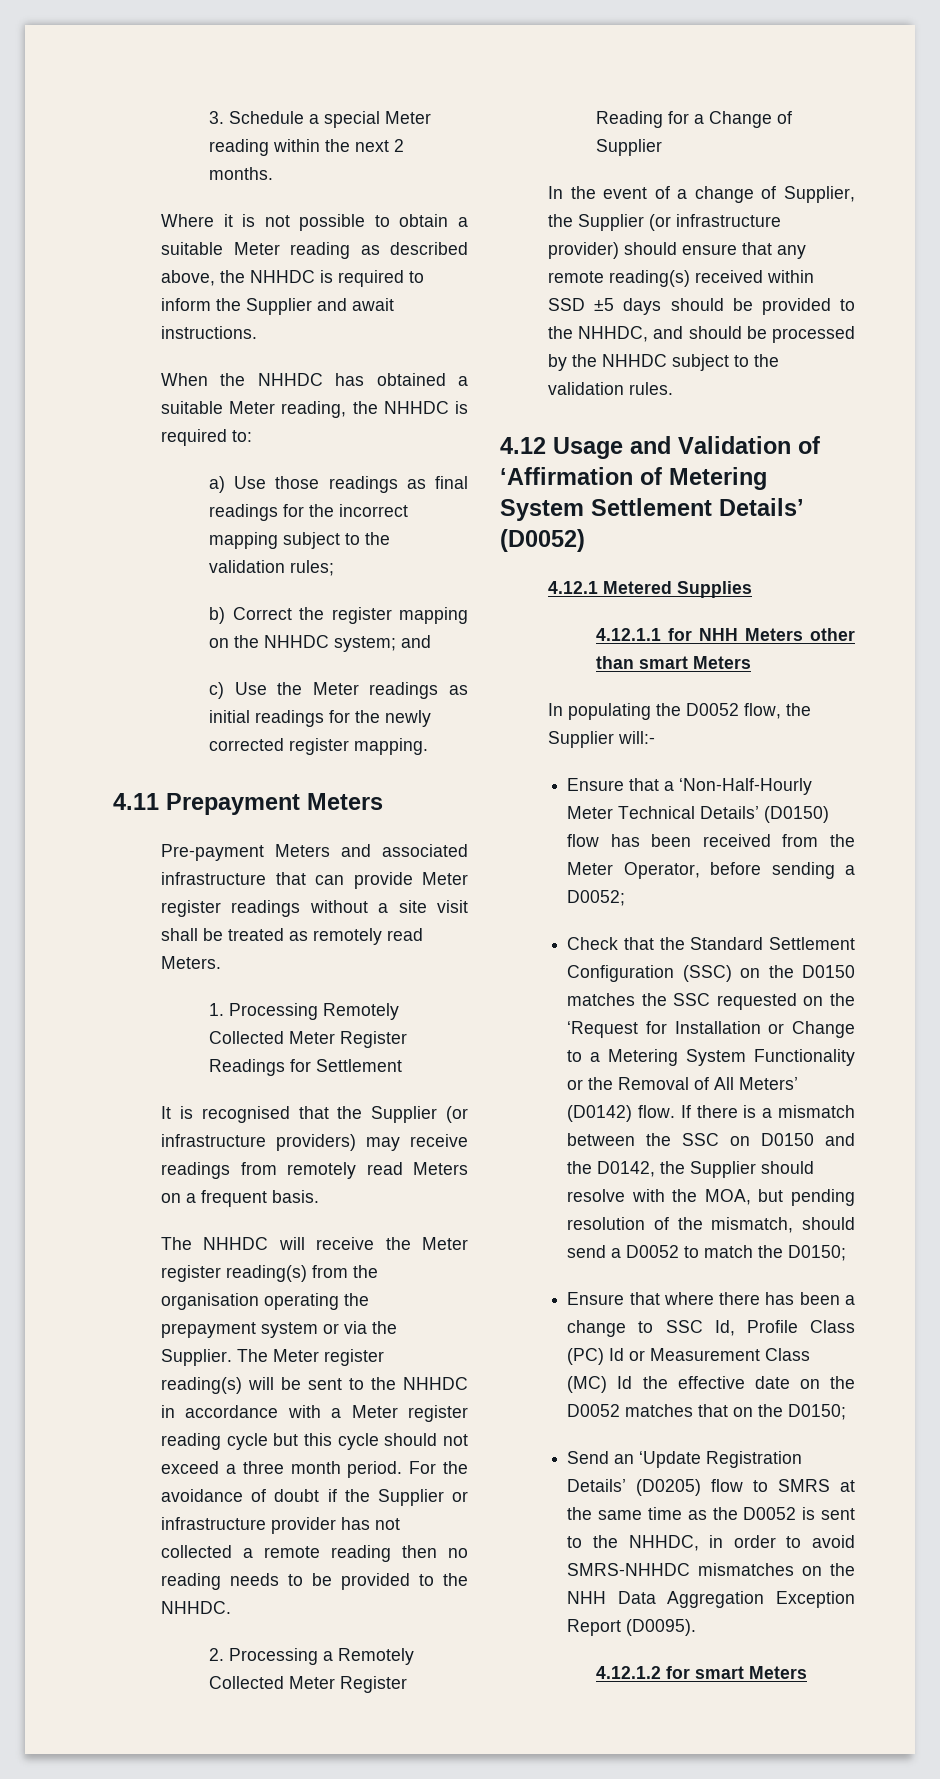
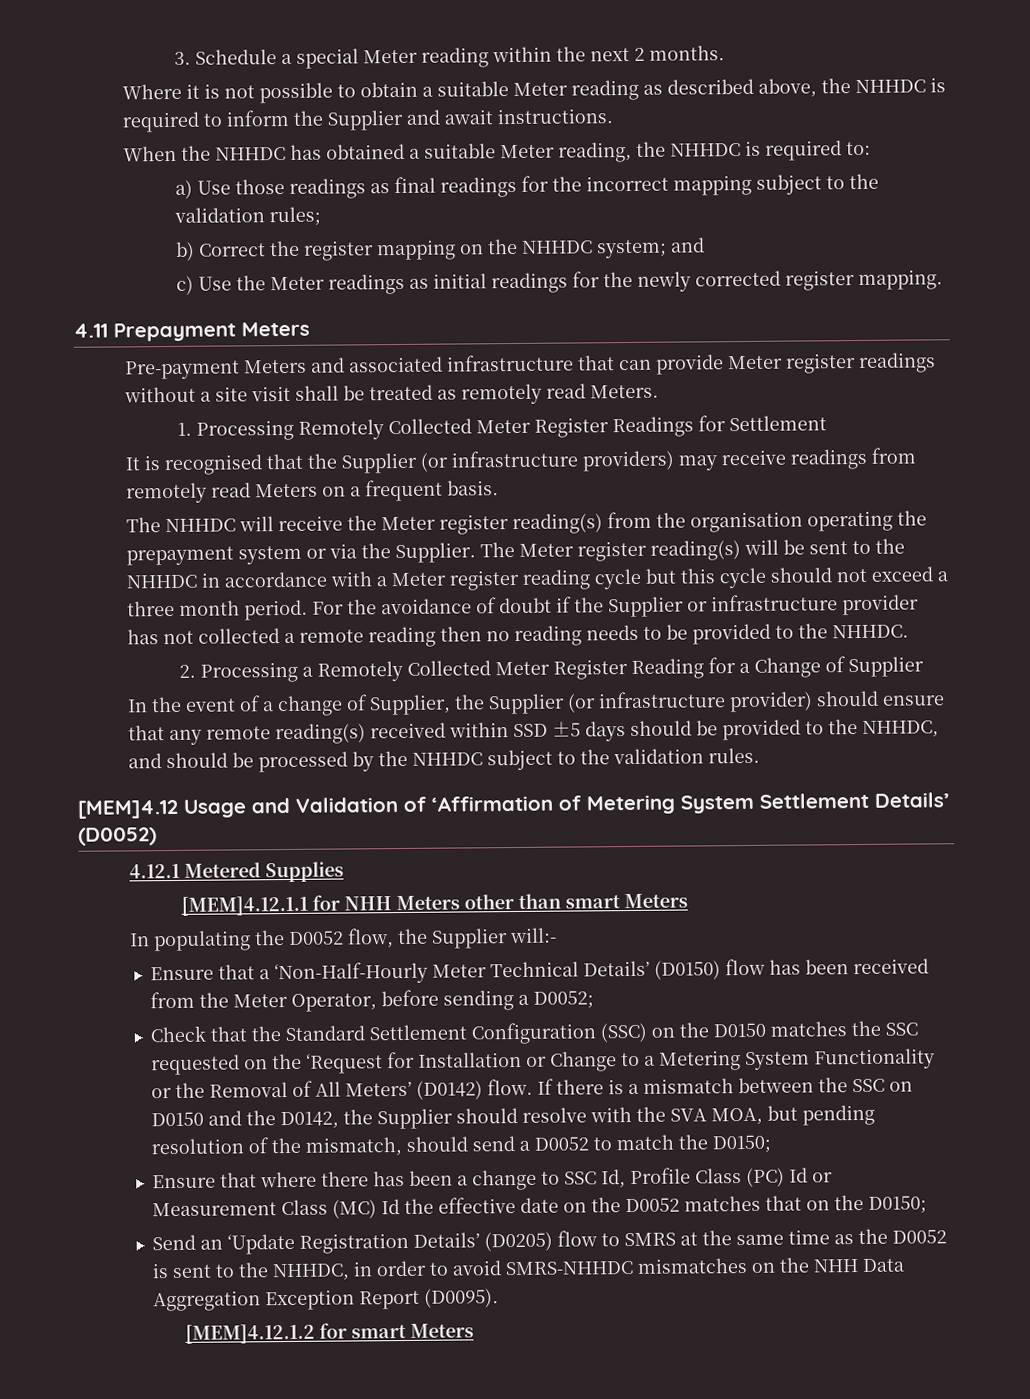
[500,437,546,454] 4.12 -> [77,799,179,819] [MEM]4.12
[596,628,662,641] 4.12.1.1 -> [180,895,308,916] [MEM]4.12.1.1
(698, 1195) none -> [670,1108,708,1122] SVA
[596,1666,662,1679] 4.12.1.2 -> [184,1323,315,1344] [MEM]4.12.1.2

